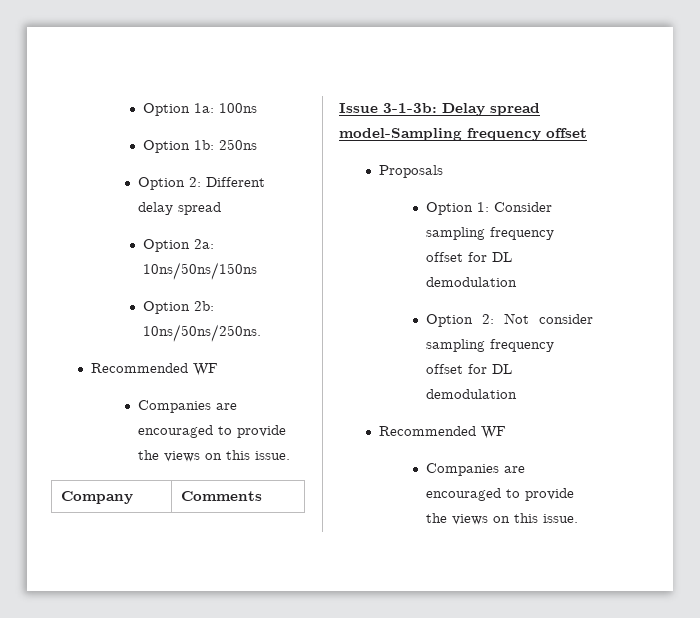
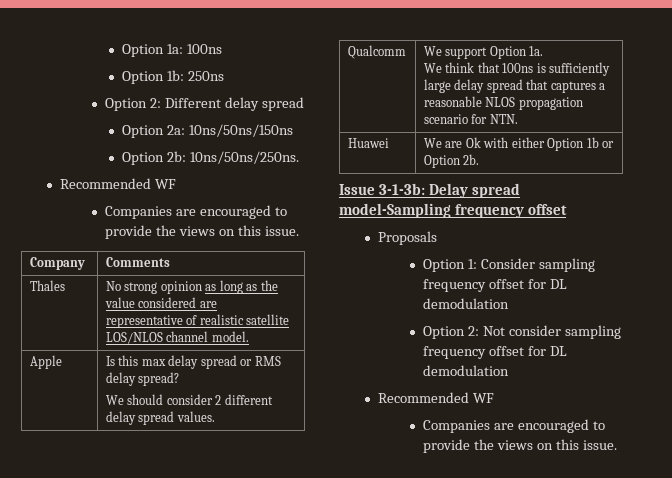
(262, 496) none -> [29,280,65,291] [105,280,278,294] [104,297,217,308] [105,314,290,328] [105,331,249,344] [29,355,62,369] [105,355,281,369] [105,372,180,386] [105,394,273,405] [105,411,215,425] [347,45,406,59] [423,46,544,59] [423,62,611,76] [423,79,606,93] [423,96,583,110] [423,114,518,124] [347,138,389,148] [423,137,615,151] [423,154,480,168] // Thales | No strong opinion as long as the value considered are representative of realistic satellite LOS/NLOS channel model. // Apple | Is this max delay spread or RMS delay spread? // We should consider 2 different delay spread values. // Qualcomm | We support Option 1a. // We think that 100ns is sufficiently large delay spread that captures a reasonable NLOS propagation scenario for NTN. // Huawei | We are Ok with either Option 1b or Option 2b.

